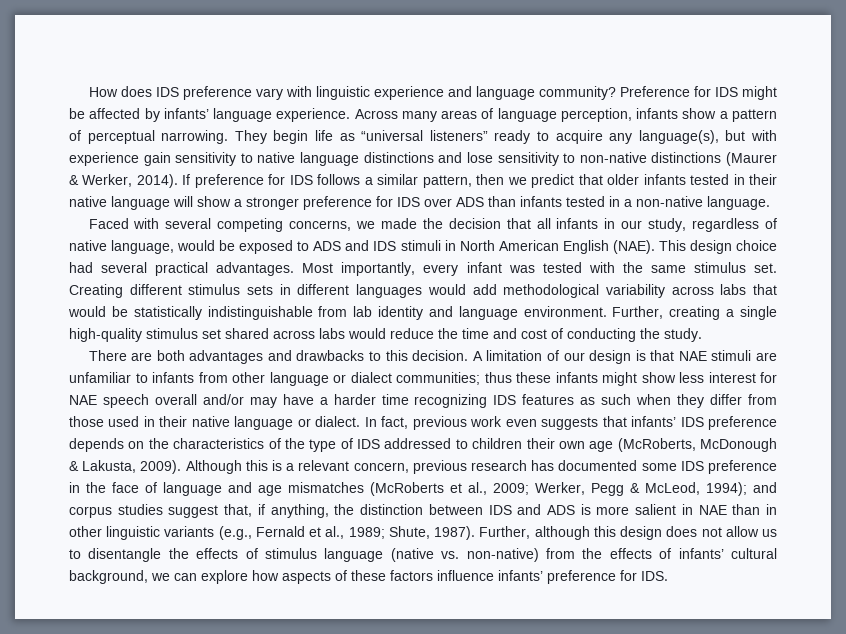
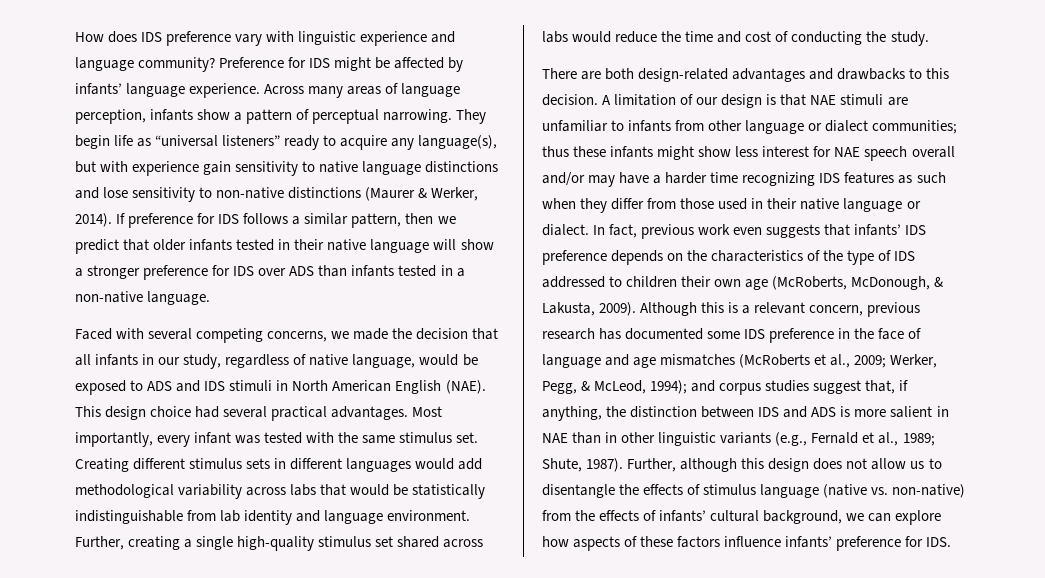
(185, 355) none -> [638,68,729,82] design-related
[700,438,777,452] McDonough -> [851,276,931,290] McDonough,
[591,483,624,496] Pegg -> [542,381,577,394] Pegg,

